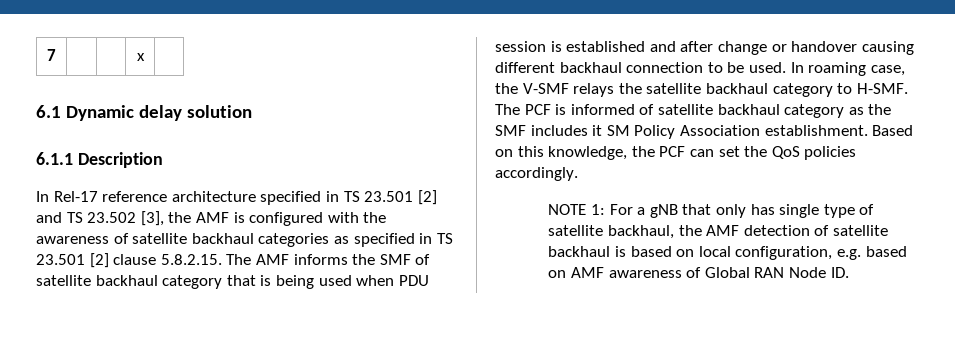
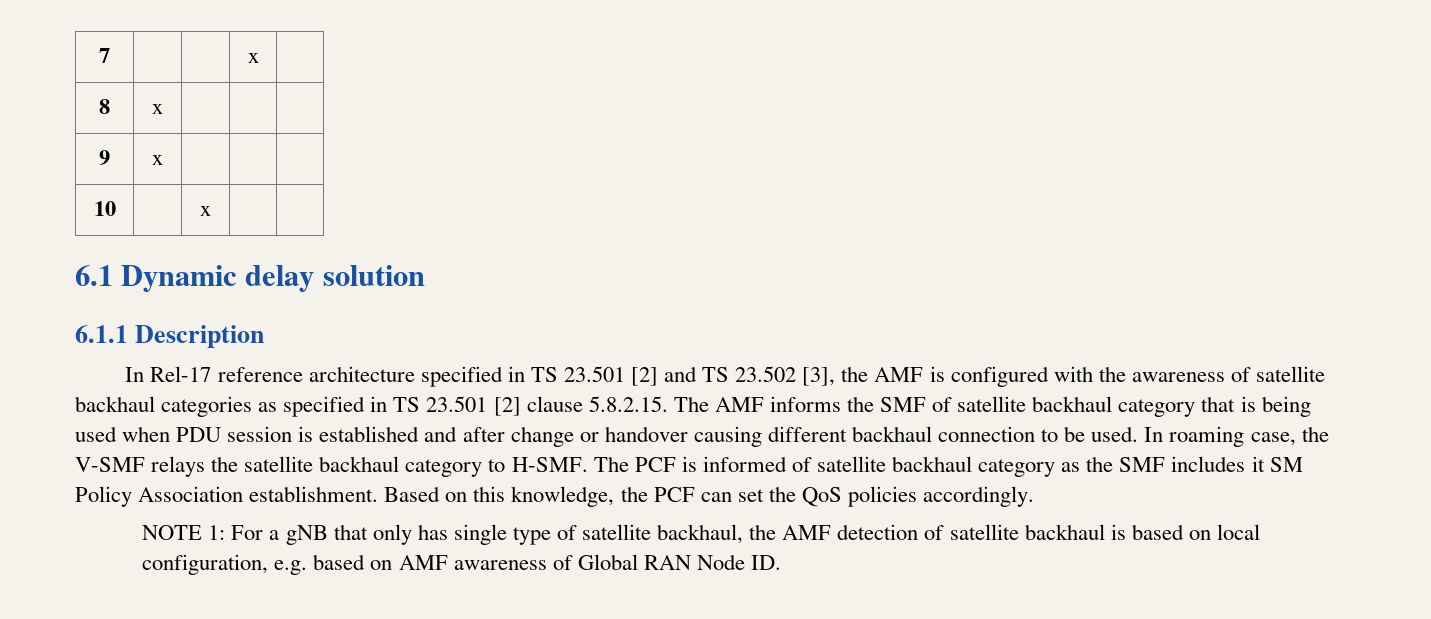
(145, 57) none -> [99,99,110,114] [152,104,163,114] [99,150,110,165] [152,155,163,165] [93,201,116,216] [200,206,211,216] // 8 | x | | | // 9 | x | | | // 10 | | x | |

